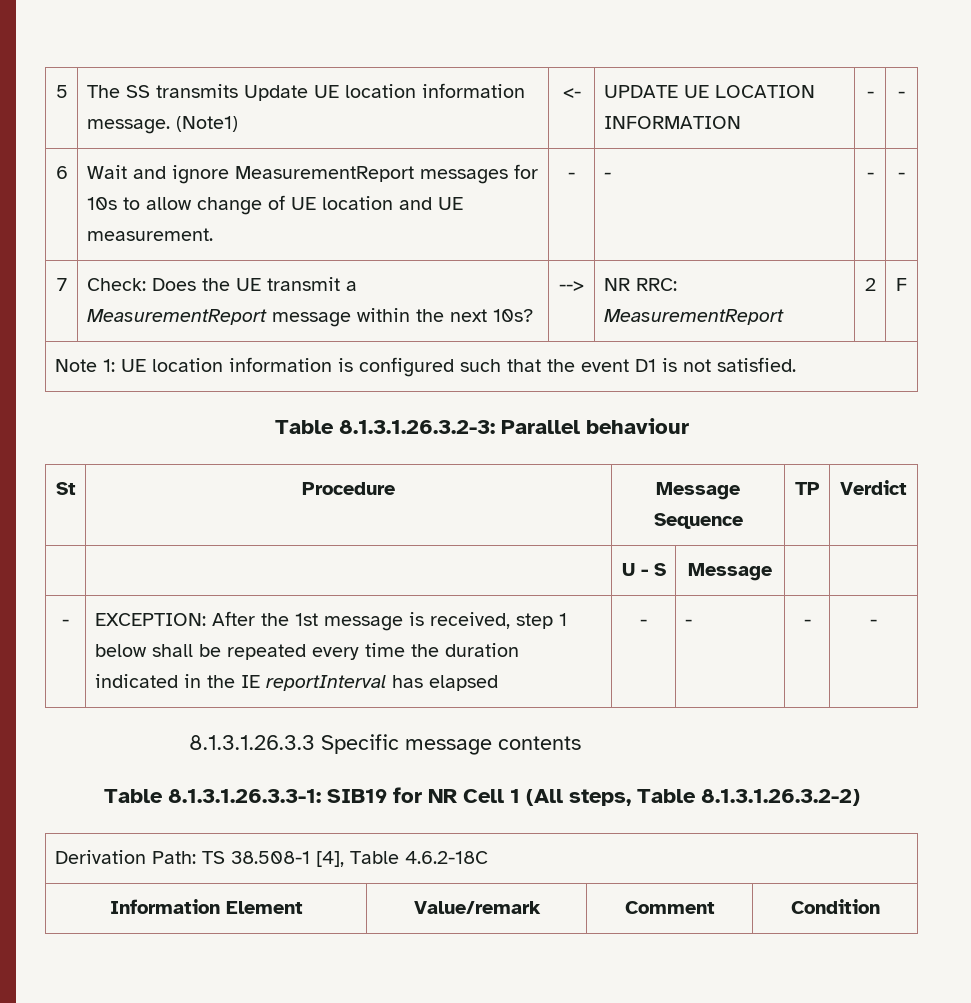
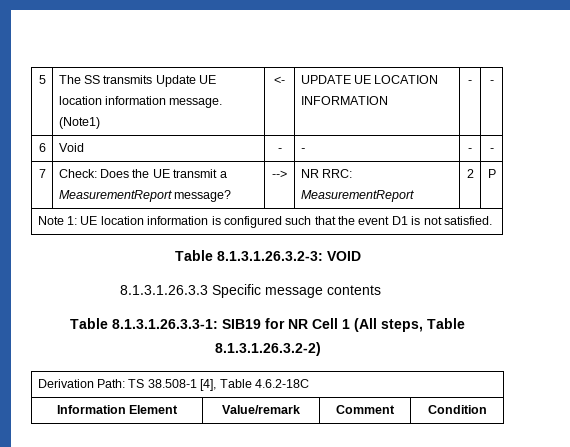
[86,164,538,184] [86,195,463,215] [86,228,213,241] Wait and ignore MeasurementReport messages for 10s to allow change of UE location and UE measurement. -> [58,143,84,152] Void
[271,308,533,327] message within the next 10s? -> [174,190,232,202] message?
[896,278,907,291] F -> [487,169,496,178] P
[500,418,689,434] [55,482,76,495] [302,482,395,495] [656,482,740,500] [653,513,743,529] [794,482,820,495] [840,480,907,495] [621,563,666,576] [688,563,772,581] [62,619,69,626] [94,611,567,631] [94,643,519,660] [94,674,498,691] [640,619,647,626] [684,619,692,626] [803,619,811,626] [870,619,877,626] Parallel behaviour // St | Procedure | Message Sequence | TP | Verdict // | | U - S | Message | | // - | EXCEPTION: After the 1st message is received, step 1 below shall be repeated every time the duration indicated in the IE reportInterval has elapsed | - | - | - | - -> [326,251,361,261] VOID

